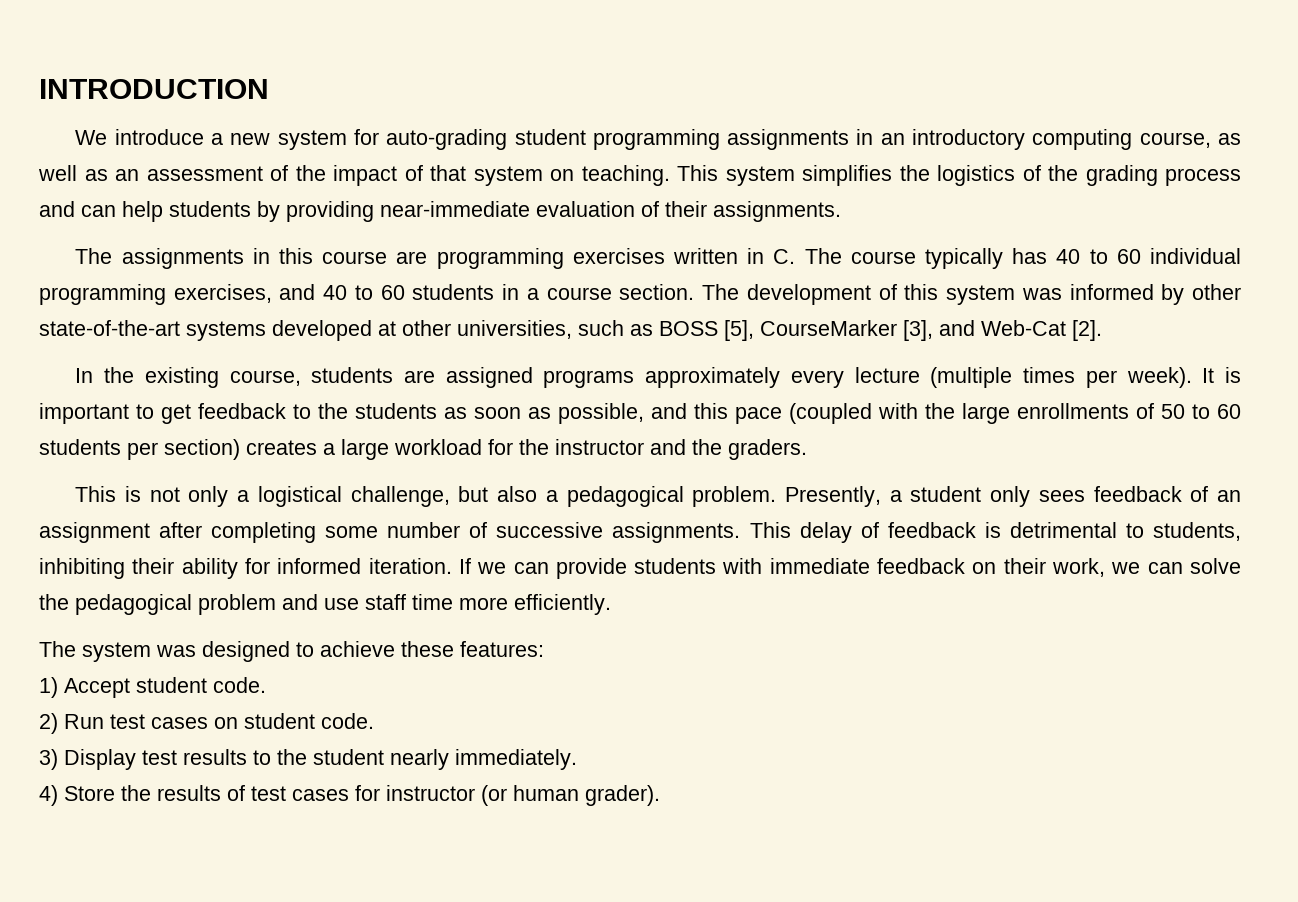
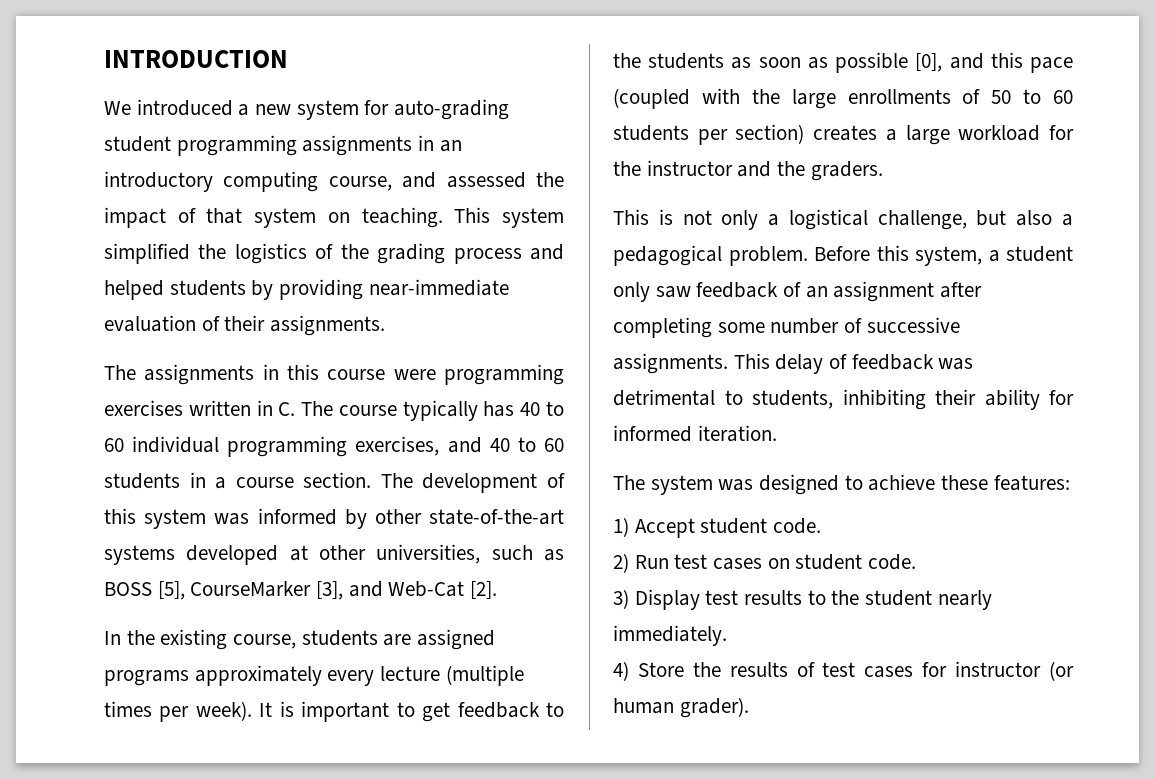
[114,129,204,145] introduce -> [136,99,233,116] introduced
[1218,133,1242,145] [38,165,288,181] as well as an assessment of -> [402,172,526,188] and assessed
[802,165,892,186] simplifies -> [104,243,190,264] simplified
[81,201,163,222] can help -> [104,280,164,300] helped
[396,251,428,264] are -> [393,369,436,380] were
[558,403,644,424] possible, -> [835,52,943,73] possible [0],
[784,486,881,507] Presently, -> [814,245,982,266] Before this system,
[1038,490,1085,502] sees -> [655,286,691,298] saw
[984,522,1001,538] is -> [938,358,974,370] was
[458,558,1241,579] [39,594,611,615] If we can provide students with immediate feedback on their work, we can solve the pedagogical problem and use staff time more efficiently. -> (777, 433) none

